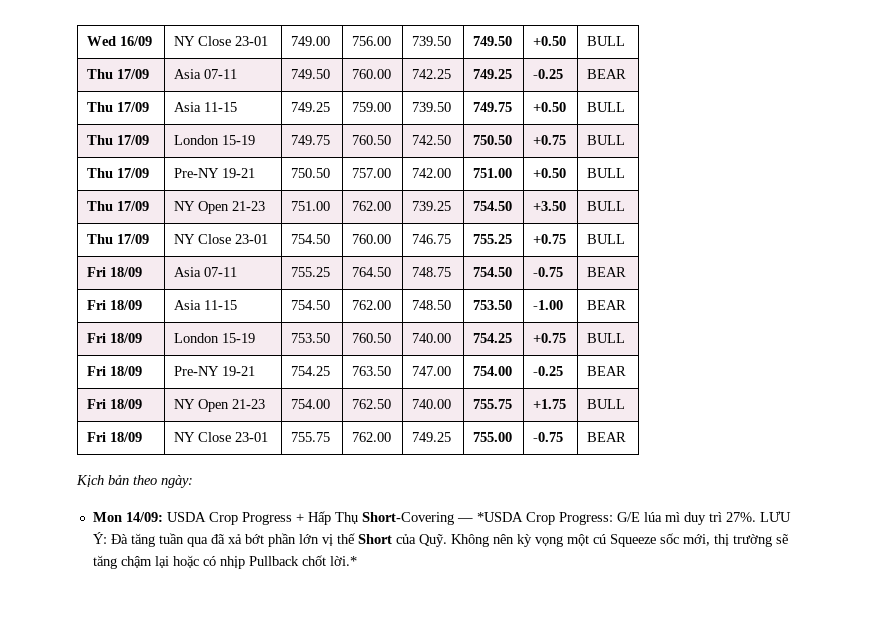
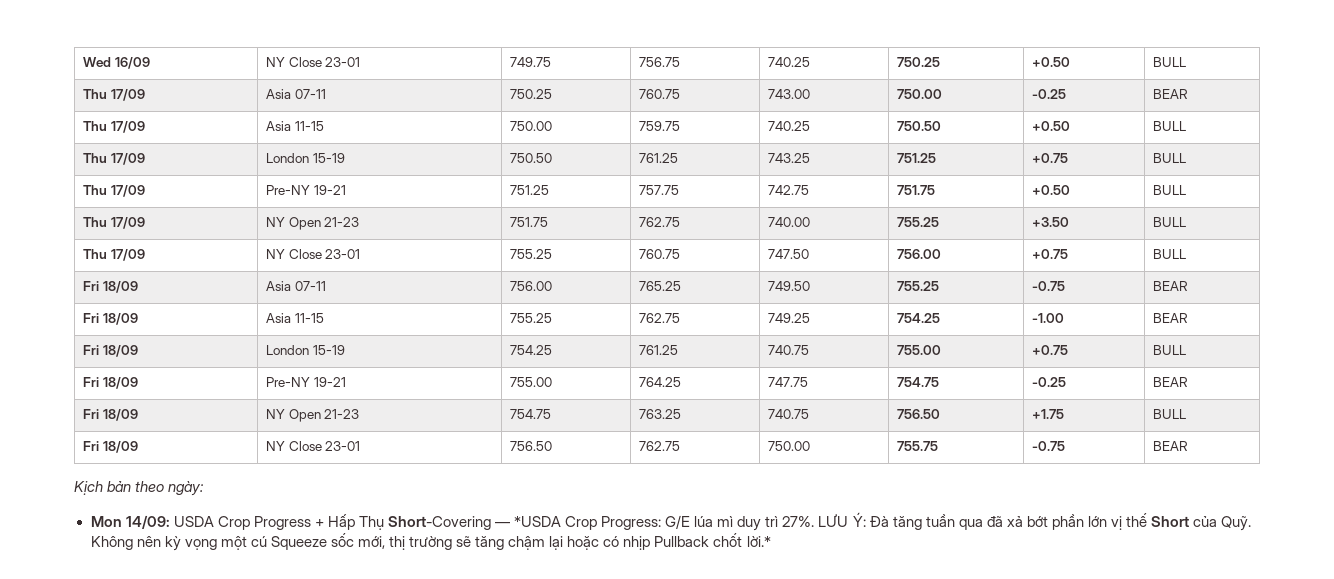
[291,36,331,46] [352,36,392,46] [412,36,452,46] [473,36,513,46] 749.00 | 756.00 | 739.50 | 749.50 -> [510,57,552,67] [639,57,681,67] [768,57,811,67] [897,57,941,67] 749.75 | 756.75 | 740.25 | 750.25
[291,69,331,79] [352,69,392,79] [412,69,452,79] [473,69,513,79] 749.50 | 760.00 | 742.25 | 749.25 -> [510,89,553,99] [639,89,681,99] [768,89,811,99] [897,89,943,99] 750.25 | 760.75 | 743.00 | 750.00
[291,102,331,112] [352,102,392,112] [412,102,452,112] [473,102,513,112] 749.25 | 759.00 | 739.50 | 749.75 -> [510,121,553,131] [639,121,681,131] [768,121,811,131] [897,121,942,131] 750.00 | 759.75 | 740.25 | 750.50
[291,135,331,145] [352,135,392,145] [412,135,452,145] [473,135,513,145] 749.75 | 760.50 | 742.50 | 750.50 -> [510,153,553,163] [639,153,679,163] [768,153,811,163] [897,153,937,163] 750.50 | 761.25 | 743.25 | 751.25
[291,168,331,178] [352,168,392,178] [412,168,452,178] [473,168,513,178] 750.50 | 757.00 | 742.00 | 751.00 -> [510,185,550,195] [639,185,680,195] [768,185,810,195] [897,185,936,195] 751.25 | 757.75 | 742.75 | 751.75
[291,201,331,211] [352,201,392,211] [412,201,452,211] [473,201,513,211] 751.00 | 762.00 | 739.25 | 754.50 -> [510,217,549,227] [639,217,681,227] [768,217,811,227] [897,217,940,227] 751.75 | 762.75 | 740.00 | 755.25
[291,234,331,244] [352,234,392,244] [412,234,452,244] [473,234,513,244] 754.50 | 760.00 | 746.75 | 755.25 -> [510,249,553,259] [639,249,681,259] [768,249,810,259] [897,249,942,259] 755.25 | 760.75 | 747.50 | 756.00
[291,267,331,277] [352,267,392,277] [412,267,452,277] [473,267,513,277] 755.25 | 764.50 | 748.75 | 754.50 -> [510,281,553,291] [639,281,682,291] [768,281,811,291] [897,281,940,291] 756.00 | 765.25 | 749.50 | 755.25
[291,300,331,310] [352,300,392,310] [412,300,452,310] [473,300,513,310] 754.50 | 762.00 | 748.50 | 753.50 -> [510,313,553,323] [639,313,681,323] [768,313,811,323] [897,313,941,323] 755.25 | 762.75 | 749.25 | 754.25
[291,333,331,343] [352,333,392,343] [412,333,452,343] [473,333,513,343] 753.50 | 760.50 | 740.00 | 754.25 -> [510,345,553,355] [639,345,679,355] [768,345,810,355] [897,345,942,355] 754.25 | 761.25 | 740.75 | 755.00
[291,366,331,376] [352,366,392,376] [412,366,452,376] [473,366,513,376] 754.25 | 763.50 | 747.00 | 754.00 -> [510,377,553,387] [639,377,682,387] [768,377,809,387] [897,377,940,387] 755.00 | 764.25 | 747.75 | 754.75
[291,399,331,409] [352,399,392,409] [412,399,452,409] [473,399,513,409] 754.00 | 762.50 | 740.00 | 755.75 -> [510,409,552,419] [639,409,682,419] [768,409,810,419] [897,409,941,419] 754.75 | 763.25 | 740.75 | 756.50
[291,432,331,442] [352,432,392,442] [412,432,452,442] [473,432,513,442] 755.75 | 762.00 | 749.25 | 755.00 -> [510,441,553,451] [639,441,681,451] [768,441,811,451] [897,441,939,451] 756.50 | 762.75 | 750.00 | 755.75

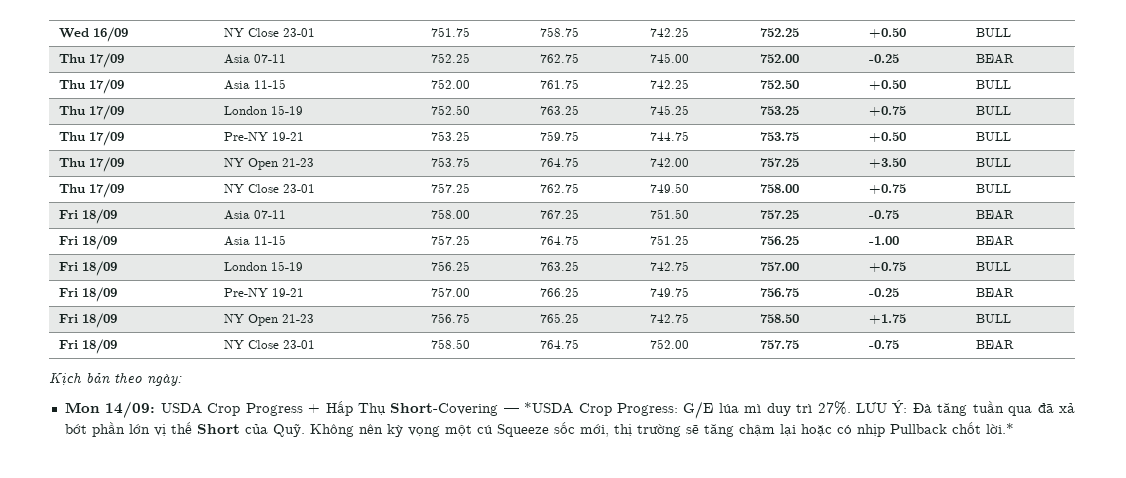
[510,57,552,67] [639,57,681,67] [768,57,811,67] [897,57,941,67] 749.75 | 756.75 | 740.25 | 750.25 -> [431,27,471,37] [540,27,580,37] [650,27,690,37] [760,28,800,37] 751.75 | 758.75 | 742.25 | 752.25
[510,89,553,99] [639,89,681,99] [768,89,811,99] [897,89,943,99] 750.25 | 760.75 | 743.00 | 750.00 -> [431,53,471,63] [540,53,580,63] [650,53,690,63] [760,54,800,63] 752.25 | 762.75 | 745.00 | 752.00
[510,121,553,131] [639,121,681,131] [768,121,811,131] [897,121,942,131] 750.00 | 759.75 | 740.25 | 750.50 -> [431,79,471,89] [540,79,580,89] [650,79,690,89] [760,80,800,89] 752.00 | 761.75 | 742.25 | 752.50
[510,153,553,163] [639,153,679,163] [768,153,811,163] [897,153,937,163] 750.50 | 761.25 | 743.25 | 751.25 -> [431,105,471,115] [540,105,580,115] [650,105,690,115] [760,106,800,115] 752.50 | 763.25 | 745.25 | 753.25
[510,185,550,195] [639,185,680,195] [768,185,810,195] [897,185,936,195] 751.25 | 757.75 | 742.75 | 751.75 -> [431,131,471,141] [540,131,580,141] [650,131,690,141] [760,132,800,141] 753.25 | 759.75 | 744.75 | 753.75
[510,217,549,227] [639,217,681,227] [768,217,811,227] [897,217,940,227] 751.75 | 762.75 | 740.00 | 755.25 -> [431,157,471,167] [540,157,580,167] [650,158,690,167] [760,158,800,167] 753.75 | 764.75 | 742.00 | 757.25
[510,249,553,259] [639,249,681,259] [768,249,810,259] [897,249,942,259] 755.25 | 760.75 | 747.50 | 756.00 -> [431,183,471,193] [540,183,580,193] [650,183,690,193] [760,184,800,193] 757.25 | 762.75 | 749.50 | 758.00
[510,281,553,291] [639,281,682,291] [768,281,811,291] [897,281,940,291] 756.00 | 765.25 | 749.50 | 755.25 -> [431,209,471,219] [540,209,580,219] [650,209,690,219] [760,210,800,219] 758.00 | 767.25 | 751.50 | 757.25
[510,313,553,323] [639,313,681,323] [768,313,811,323] [897,313,941,323] 755.25 | 762.75 | 749.25 | 754.25 -> [431,235,471,245] [540,235,580,245] [650,235,690,245] [760,236,800,245] 757.25 | 764.75 | 751.25 | 756.25
[510,345,553,355] [639,345,679,355] [768,345,810,355] [897,345,942,355] 754.25 | 761.25 | 740.75 | 755.00 -> [431,261,471,271] [540,261,580,271] [650,261,690,271] [760,262,800,271] 756.25 | 763.25 | 742.75 | 757.00
[510,377,553,387] [639,377,682,387] [768,377,809,387] [897,377,940,387] 755.00 | 764.25 | 747.75 | 754.75 -> [431,287,471,297] [540,287,580,297] [650,287,690,297] [760,288,800,297] 757.00 | 766.25 | 749.75 | 756.75
[510,409,552,419] [639,409,682,419] [768,409,810,419] [897,409,941,419] 754.75 | 763.25 | 740.75 | 756.50 -> [431,313,471,323] [540,313,580,323] [650,313,690,323] [760,314,800,323] 756.75 | 765.25 | 742.75 | 758.50
[510,441,553,451] [639,441,681,451] [768,441,811,451] [897,441,939,451] 756.50 | 762.75 | 750.00 | 755.75 -> [431,339,471,349] [540,339,580,349] [650,339,690,349] [760,340,800,349] 758.50 | 764.75 | 752.00 | 757.75

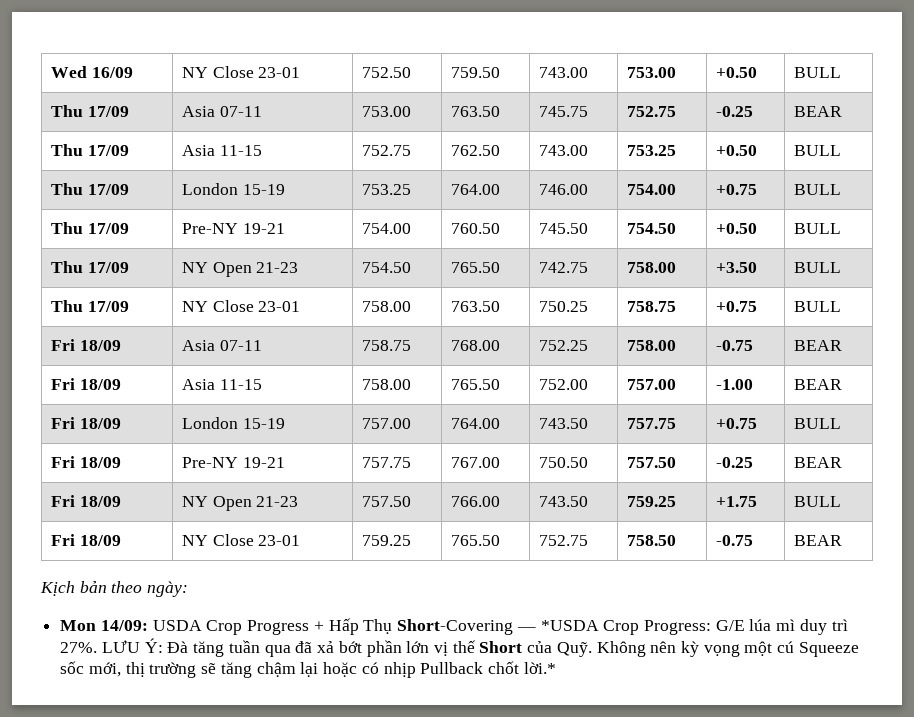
[431,27,471,37] [540,27,580,37] [650,27,690,37] [760,28,800,37] 751.75 | 758.75 | 742.25 | 752.25 -> [361,67,411,78] [450,67,500,78] [538,67,588,78] [626,67,676,78] 752.50 | 759.50 | 743.00 | 753.00
[431,53,471,63] [540,53,580,63] [650,53,690,63] [760,54,800,63] 752.25 | 762.75 | 745.00 | 752.00 -> [361,106,411,117] [450,106,500,117] [538,106,588,117] [626,106,676,117] 753.00 | 763.50 | 745.75 | 752.75
[431,79,471,89] [540,79,580,89] [650,79,690,89] [760,80,800,89] 752.00 | 761.75 | 742.25 | 752.50 -> [361,145,411,156] [450,145,500,156] [538,145,588,156] [626,145,676,156] 752.75 | 762.50 | 743.00 | 753.25
[431,105,471,115] [540,105,580,115] [650,105,690,115] [760,106,800,115] 752.50 | 763.25 | 745.25 | 753.25 -> [361,184,411,195] [450,184,500,195] [538,184,588,195] [626,184,676,195] 753.25 | 764.00 | 746.00 | 754.00
[431,131,471,141] [540,131,580,141] [650,131,690,141] [760,132,800,141] 753.25 | 759.75 | 744.75 | 753.75 -> [361,223,411,234] [450,223,500,234] [538,223,588,234] [626,223,676,234] 754.00 | 760.50 | 745.50 | 754.50
[431,157,471,167] [540,157,580,167] [650,158,690,167] [760,158,800,167] 753.75 | 764.75 | 742.00 | 757.25 -> [361,262,411,273] [450,262,500,273] [538,262,588,273] [626,262,676,273] 754.50 | 765.50 | 742.75 | 758.00
[431,183,471,193] [540,183,580,193] [650,183,690,193] [760,184,800,193] 757.25 | 762.75 | 749.50 | 758.00 -> [361,301,411,312] [450,301,500,312] [538,301,588,312] [626,301,676,312] 758.00 | 763.50 | 750.25 | 758.75
[431,209,471,219] [540,209,580,219] [650,209,690,219] [760,210,800,219] 758.00 | 767.25 | 751.50 | 757.25 -> [361,340,411,351] [450,340,500,351] [538,340,588,351] [626,340,676,351] 758.75 | 768.00 | 752.25 | 758.00
[431,235,471,245] [540,235,580,245] [650,235,690,245] [760,236,800,245] 757.25 | 764.75 | 751.25 | 756.25 -> [361,379,411,390] [450,379,500,390] [538,379,588,390] [626,379,676,390] 758.00 | 765.50 | 752.00 | 757.00
[431,261,471,271] [540,261,580,271] [650,261,690,271] [760,262,800,271] 756.25 | 763.25 | 742.75 | 757.00 -> [361,418,411,429] [450,418,500,429] [538,418,588,429] [626,418,676,429] 757.00 | 764.00 | 743.50 | 757.75
[431,287,471,297] [540,287,580,297] [650,287,690,297] [760,288,800,297] 757.00 | 766.25 | 749.75 | 756.75 -> [361,457,411,468] [450,457,500,468] [538,457,588,468] [626,457,676,468] 757.75 | 767.00 | 750.50 | 757.50
[431,313,471,323] [540,313,580,323] [650,313,690,323] [760,314,800,323] 756.75 | 765.25 | 742.75 | 758.50 -> [361,496,411,507] [450,496,500,507] [538,496,588,507] [626,496,676,507] 757.50 | 766.00 | 743.50 | 759.25
[431,339,471,349] [540,339,580,349] [650,339,690,349] [760,340,800,349] 758.50 | 764.75 | 752.00 | 757.75 -> [361,535,411,546] [450,535,500,546] [538,535,588,546] [626,535,676,546] 759.25 | 765.50 | 752.75 | 758.50

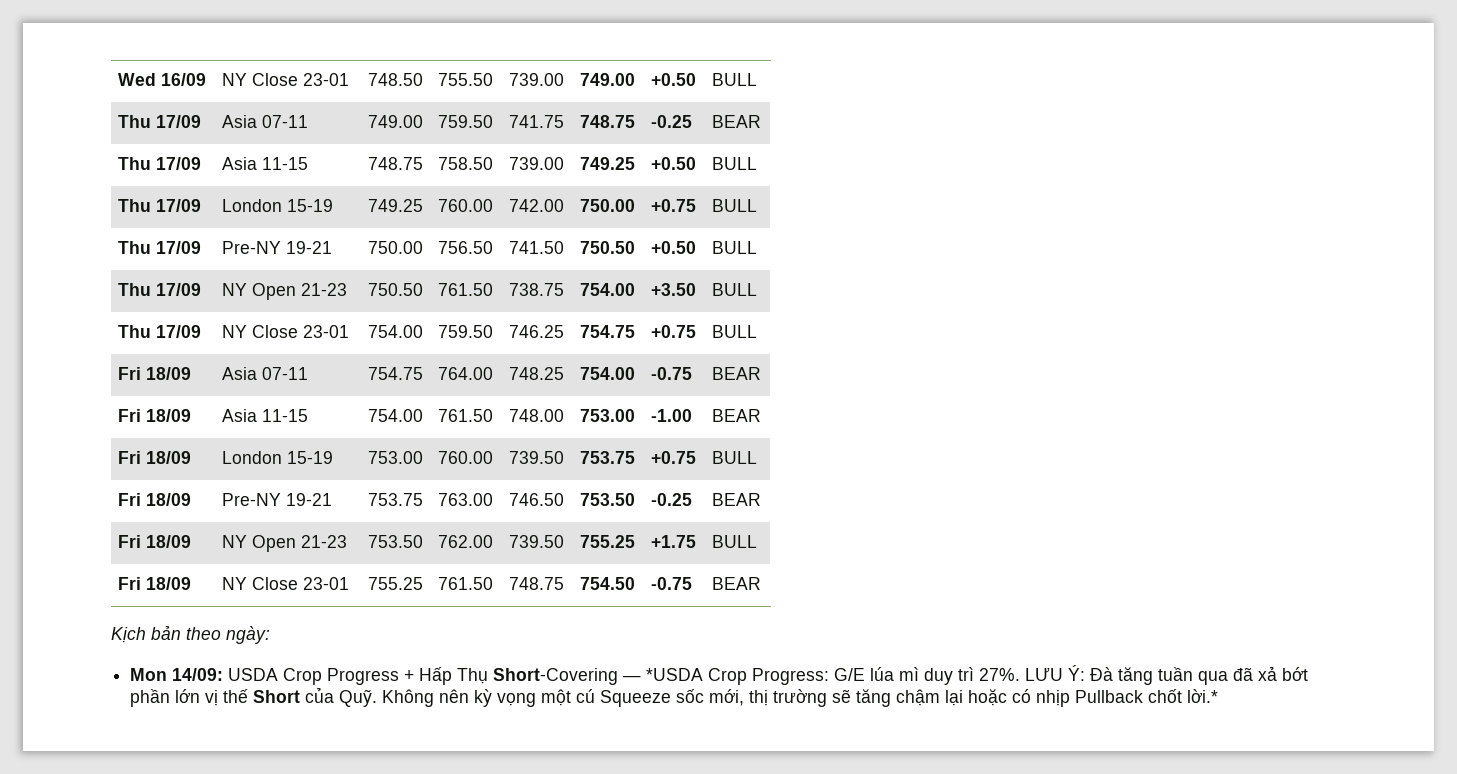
[361,67,411,78] [450,67,500,78] [538,67,588,78] [626,67,676,78] 752.50 | 759.50 | 743.00 | 753.00 -> [368,73,424,86] [438,73,494,86] [509,73,565,86] [580,73,636,86] 748.50 | 755.50 | 739.00 | 749.00
[361,106,411,117] [450,106,500,117] [538,106,588,117] [626,106,676,117] 753.00 | 763.50 | 745.75 | 752.75 -> [368,115,424,128] [438,115,494,128] [509,115,565,128] [580,115,636,128] 749.00 | 759.50 | 741.75 | 748.75
[361,145,411,156] [450,145,500,156] [538,145,588,156] [626,145,676,156] 752.75 | 762.50 | 743.00 | 753.25 -> [368,157,424,170] [438,157,494,170] [509,157,565,170] [580,157,636,170] 748.75 | 758.50 | 739.00 | 749.25
[361,184,411,195] [450,184,500,195] [538,184,588,195] [626,184,676,195] 753.25 | 764.00 | 746.00 | 754.00 -> [368,199,424,212] [438,199,494,212] [509,199,565,212] [580,199,636,212] 749.25 | 760.00 | 742.00 | 750.00
[361,223,411,234] [450,223,500,234] [538,223,588,234] [626,223,676,234] 754.00 | 760.50 | 745.50 | 754.50 -> [368,241,424,254] [438,241,494,254] [509,241,565,254] [580,241,636,254] 750.00 | 756.50 | 741.50 | 750.50
[361,262,411,273] [450,262,500,273] [538,262,588,273] [626,262,676,273] 754.50 | 765.50 | 742.75 | 758.00 -> [368,283,424,296] [438,283,494,296] [509,283,565,296] [580,283,636,296] 750.50 | 761.50 | 738.75 | 754.00
[361,301,411,312] [450,301,500,312] [538,301,588,312] [626,301,676,312] 758.00 | 763.50 | 750.25 | 758.75 -> [368,325,424,338] [438,325,494,338] [509,325,565,338] [580,325,636,338] 754.00 | 759.50 | 746.25 | 754.75
[361,340,411,351] [450,340,500,351] [538,340,588,351] [626,340,676,351] 758.75 | 768.00 | 752.25 | 758.00 -> [368,367,424,380] [438,367,494,380] [509,367,565,380] [580,367,636,380] 754.75 | 764.00 | 748.25 | 754.00
[361,379,411,390] [450,379,500,390] [538,379,588,390] [626,379,676,390] 758.00 | 765.50 | 752.00 | 757.00 -> [368,409,424,422] [438,409,494,422] [509,409,565,422] [580,409,636,422] 754.00 | 761.50 | 748.00 | 753.00
[361,418,411,429] [450,418,500,429] [538,418,588,429] [626,418,676,429] 757.00 | 764.00 | 743.50 | 757.75 -> [368,451,424,464] [438,451,494,464] [509,451,565,464] [580,451,636,464] 753.00 | 760.00 | 739.50 | 753.75
[361,457,411,468] [450,457,500,468] [538,457,588,468] [626,457,676,468] 757.75 | 767.00 | 750.50 | 757.50 -> [368,493,424,506] [438,493,494,506] [509,493,565,506] [580,493,636,506] 753.75 | 763.00 | 746.50 | 753.50
[361,496,411,507] [450,496,500,507] [538,496,588,507] [626,496,676,507] 757.50 | 766.00 | 743.50 | 759.25 -> [368,535,424,548] [438,535,494,548] [509,535,565,548] [580,535,636,548] 753.50 | 762.00 | 739.50 | 755.25
[361,535,411,546] [450,535,500,546] [538,535,588,546] [626,535,676,546] 759.25 | 765.50 | 752.75 | 758.50 -> [368,577,424,590] [438,577,494,590] [509,577,565,590] [580,577,636,590] 755.25 | 761.50 | 748.75 | 754.50

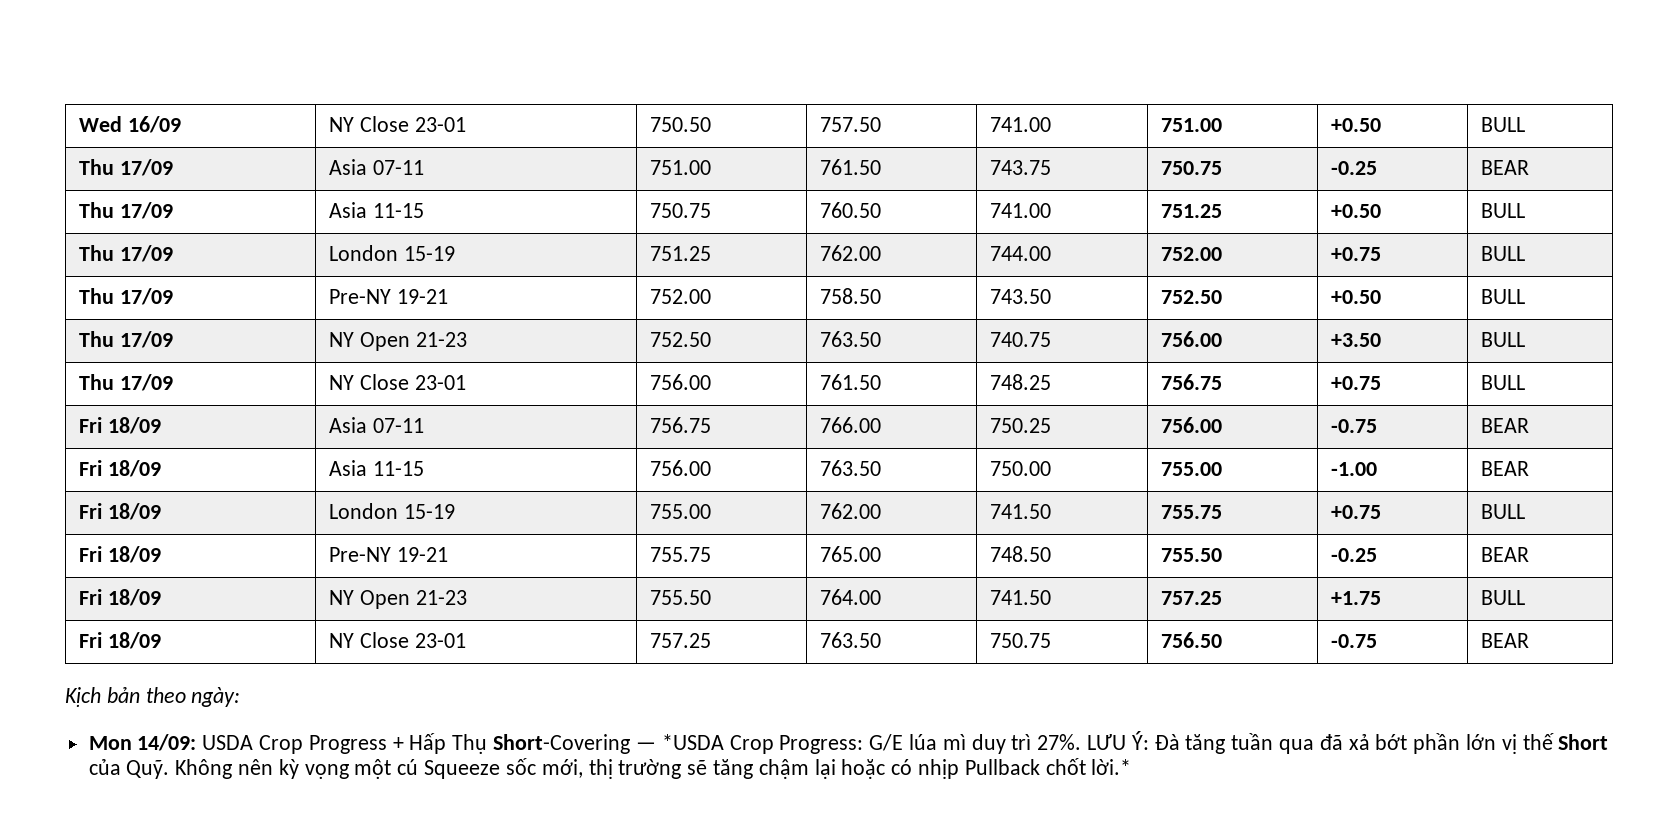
[368,73,424,86] [438,73,494,86] [509,73,565,86] [580,73,636,86] 748.50 | 755.50 | 739.00 | 749.00 -> [650,117,712,132] [820,117,882,132] [990,117,1052,132] [1161,118,1223,132] 750.50 | 757.50 | 741.00 | 751.00
[368,115,424,128] [438,115,494,128] [509,115,565,128] [580,115,636,128] 749.00 | 759.50 | 741.75 | 748.75 -> [650,160,712,175] [820,159,882,175] [990,160,1052,175] [1161,161,1223,175] 751.00 | 761.50 | 743.75 | 750.75
[368,157,424,170] [438,157,494,170] [509,157,565,170] [580,157,636,170] 748.75 | 758.50 | 739.00 | 749.25 -> [650,203,712,218] [820,202,882,218] [990,203,1052,218] [1161,204,1223,218] 750.75 | 760.50 | 741.00 | 751.25
[368,199,424,212] [438,199,494,212] [509,199,565,212] [580,199,636,212] 749.25 | 760.00 | 742.00 | 750.00 -> [650,246,712,261] [820,245,882,261] [990,246,1052,261] [1161,247,1223,261] 751.25 | 762.00 | 744.00 | 752.00
[368,241,424,254] [438,241,494,254] [509,241,565,254] [580,241,636,254] 750.00 | 756.50 | 741.50 | 750.50 -> [650,289,712,304] [820,288,882,304] [990,289,1052,304] [1161,290,1223,304] 752.00 | 758.50 | 743.50 | 752.50
[368,283,424,296] [438,283,494,296] [509,283,565,296] [580,283,636,296] 750.50 | 761.50 | 738.75 | 754.00 -> [650,332,712,347] [820,331,882,347] [990,332,1052,347] [1161,331,1223,347] 752.50 | 763.50 | 740.75 | 756.00
[368,325,424,338] [438,325,494,338] [509,325,565,338] [580,325,636,338] 754.00 | 759.50 | 746.25 | 754.75 -> [650,374,712,390] [820,374,882,390] [990,374,1052,390] [1161,374,1223,390] 756.00 | 761.50 | 748.25 | 756.75
[368,367,424,380] [438,367,494,380] [509,367,565,380] [580,367,636,380] 754.75 | 764.00 | 748.25 | 754.00 -> [650,417,712,433] [820,417,882,433] [990,418,1052,433] [1161,417,1223,433] 756.75 | 766.00 | 750.25 | 756.00
[368,409,424,422] [438,409,494,422] [509,409,565,422] [580,409,636,422] 754.00 | 761.50 | 748.00 | 753.00 -> [650,460,712,476] [820,460,882,476] [990,461,1052,476] [1161,462,1223,476] 756.00 | 763.50 | 750.00 | 755.00
[368,451,424,464] [438,451,494,464] [509,451,565,464] [580,451,636,464] 753.00 | 760.00 | 739.50 | 753.75 -> [650,504,712,519] [820,503,882,519] [990,504,1052,519] [1161,505,1223,519] 755.00 | 762.00 | 741.50 | 755.75
[368,493,424,506] [438,493,494,506] [509,493,565,506] [580,493,636,506] 753.75 | 763.00 | 746.50 | 753.50 -> [650,547,712,562] [820,546,882,562] [990,546,1052,562] [1161,548,1223,562] 755.75 | 765.00 | 748.50 | 755.50
[368,535,424,548] [438,535,494,548] [509,535,565,548] [580,535,636,548] 753.50 | 762.00 | 739.50 | 755.25 -> [650,590,712,605] [820,589,882,605] [990,590,1052,605] [1161,591,1223,605] 755.50 | 764.00 | 741.50 | 757.25
[368,577,424,590] [438,577,494,590] [509,577,565,590] [580,577,636,590] 755.25 | 761.50 | 748.75 | 754.50 -> [650,633,712,648] [820,632,882,648] [990,633,1052,648] [1161,632,1223,648] 757.25 | 763.50 | 750.75 | 756.50

